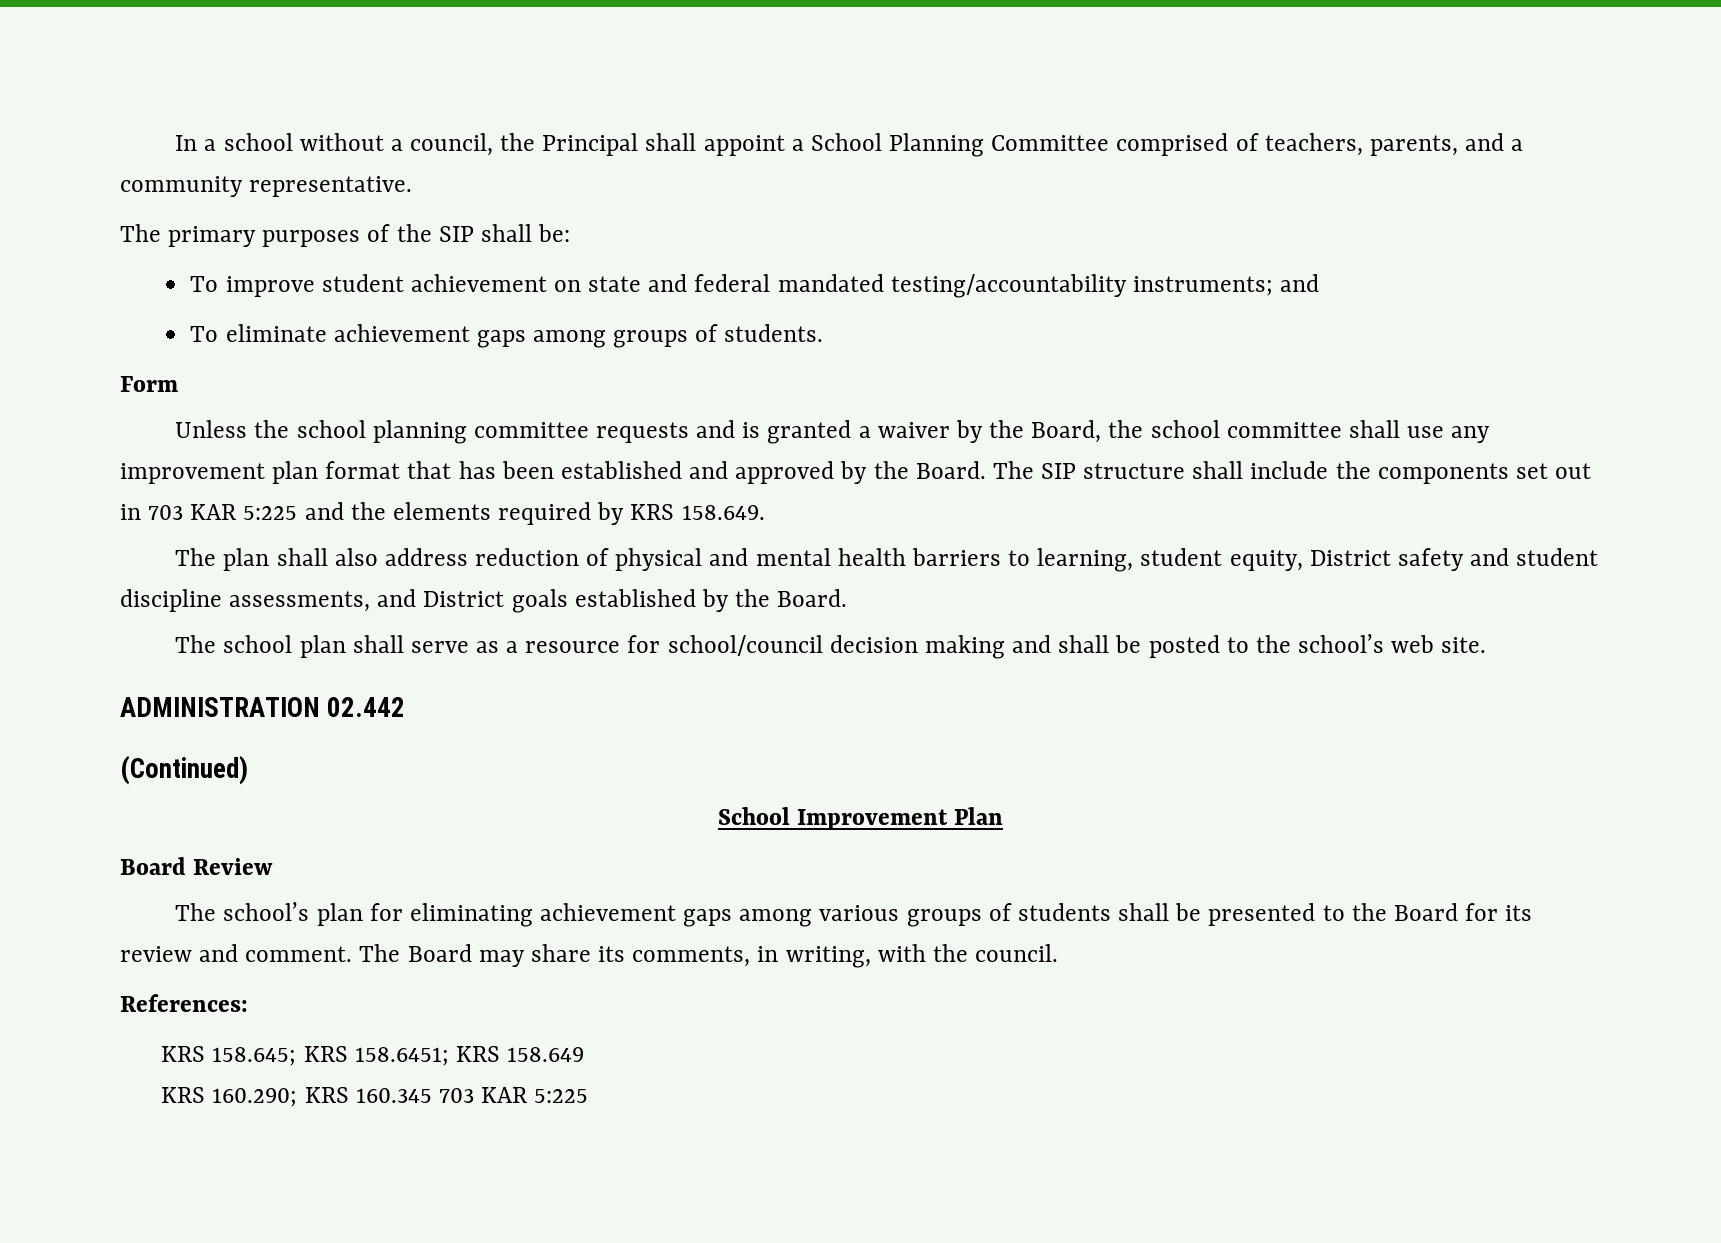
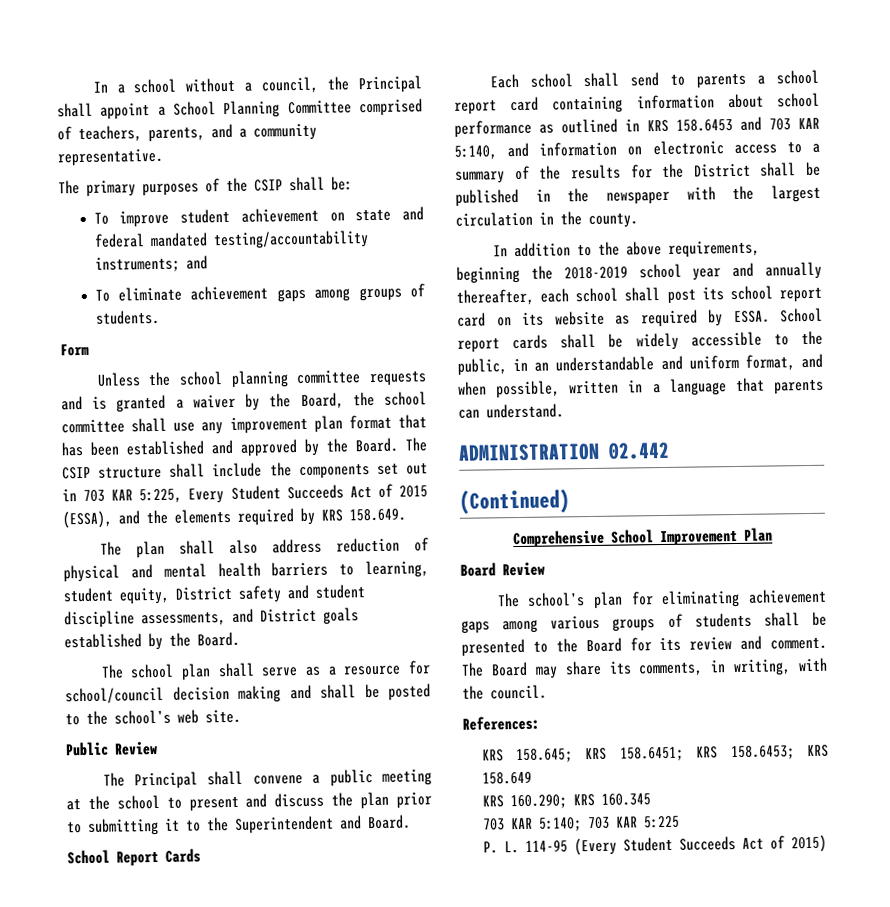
[438,226,474,242] SIP -> [254,179,283,192] CSIP
[1041,463,1077,479] SIP -> [62,466,91,480] CSIP
[243,506,298,520] 5:225 -> [139,483,428,504] [62,510,112,529] 5:225, Every Student Succeeds Act of 2015 (ESSA),
(1487, 645) none -> [65,740,158,757] [102,769,432,790] [66,791,433,812] [67,814,411,836] [67,848,201,867] [489,69,819,89] [454,92,820,115] [454,116,820,138] [454,140,820,160] [455,161,821,184] [455,184,821,207] [455,211,638,228] [492,240,760,258] [456,261,822,284] [456,285,822,306] [457,307,823,328] [457,330,823,353] [457,353,823,376] [458,377,824,399] [458,403,564,419] // Public Review // The Principal shall convene a public meeting at the school to present and discuss the plan prior to submitting it to the Superintendent and Board. // School Report Cards // Each school shall send to parents a school report card containing information about school performance as outlined in KRS 158.6453 and 703 KAR 5:140, and information on electronic access to a summary of the results for the District shall be published in the newspaper with the largest circulation in the county. // In addition to the above requirements, beginning the 2018-2019 school year and annually thereafter, each school shall post its school report card on its website as required by ESSA. School report cards shall be widely accessible to the public, in an understandable and uniform format, and when possible, written in a language that parents can understand.
(248, 770) none -> [513,529,605,549] Comprehensive
(500, 1054) none -> [730,744,829,761] 158.6453; KRS
[438,1087,589,1103] 703 KAR 5:225 -> [482,815,680,832] [482,834,827,856] // 703 KAR 5:140; 703 KAR 5:225 // P. L. 114-95 (Every Student Succeeds Act of 2015)

